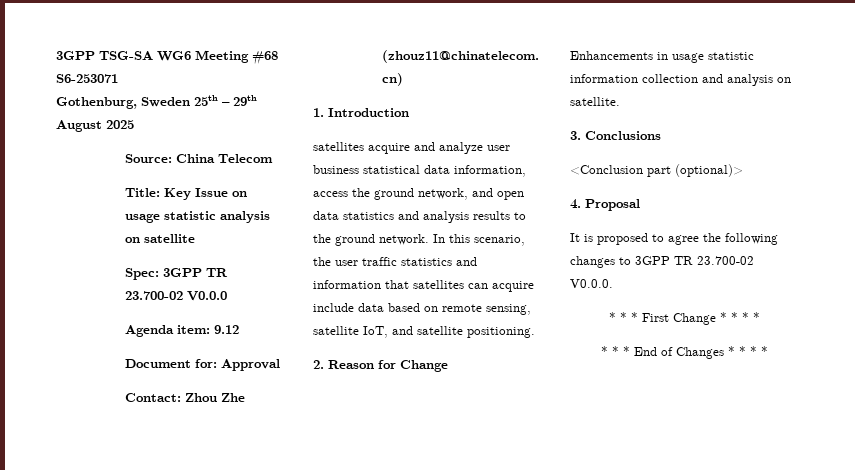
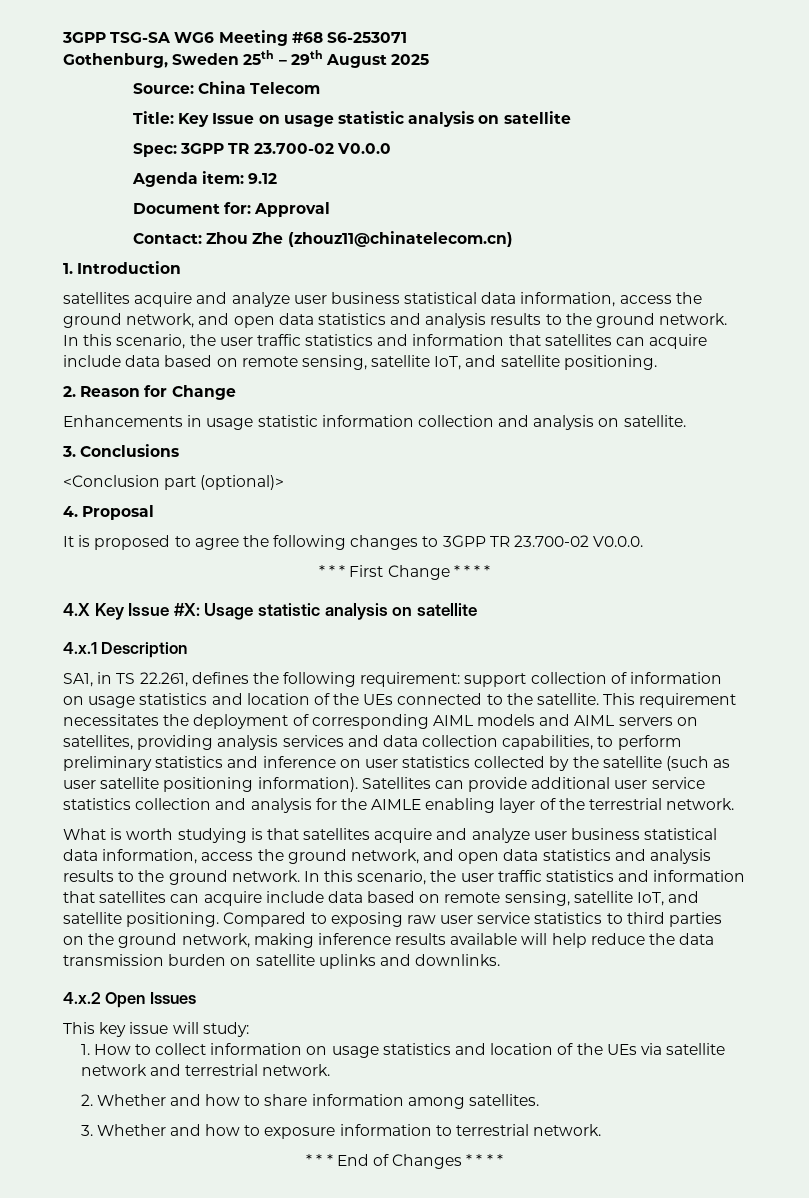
(760, 317) none -> [63,603,477,620] [63,642,188,658] [63,672,723,687] [63,693,737,708] [63,714,698,729] [63,735,681,750] [63,756,731,771] [63,777,705,792] [63,798,735,813] [63,828,718,843] [63,849,712,864] [63,870,746,885] [63,891,700,906] [63,912,723,927] [63,933,715,948] [63,954,501,969] [63,992,196,1008] [63,1022,249,1037] [80,1043,726,1058] [80,1064,331,1076] [80,1094,539,1109] [80,1124,602,1139] // 4.X Key Issue #X: Usage statistic analysis on satellite // 4.x.1 Description // SA1, in TS 22.261, defines the following requirement: support collection of information on usage statistics and location of the UEs connected to the satellite. This requirement necessitates the deployment of corresponding AIML models and AIML servers on satellites, providing analysis services and data collection capabilities, to perform preliminary statistics and inference on user statistics collected by the satellite (such as user satellite positioning information). Satellites can provide additional user service statistics collection and analysis for the AIMLE enabling layer of the terrestrial network. // What is worth studying is that satellites acquire and analyze user business statistical data information, access the ground network, and open data statistics and analysis results to the ground network. In this scenario, the user traffic statistics and information that satellites can acquire include data based on remote sensing, satellite IoT, and satellite positioning. Compared to exposing raw user service statistics to third parties on the ground network, making inference results available will help reduce the data transmission burden on satellite uplinks and downlinks. // 4.x.2 Open Issues // This key issue will study: // 1. How to collect information on usage statistics and location of the UEs via satellite network and terrestrial network. // 2. Whether and how to share information among satellites. // 3. Whether and how to exposure information to terrestrial network.

